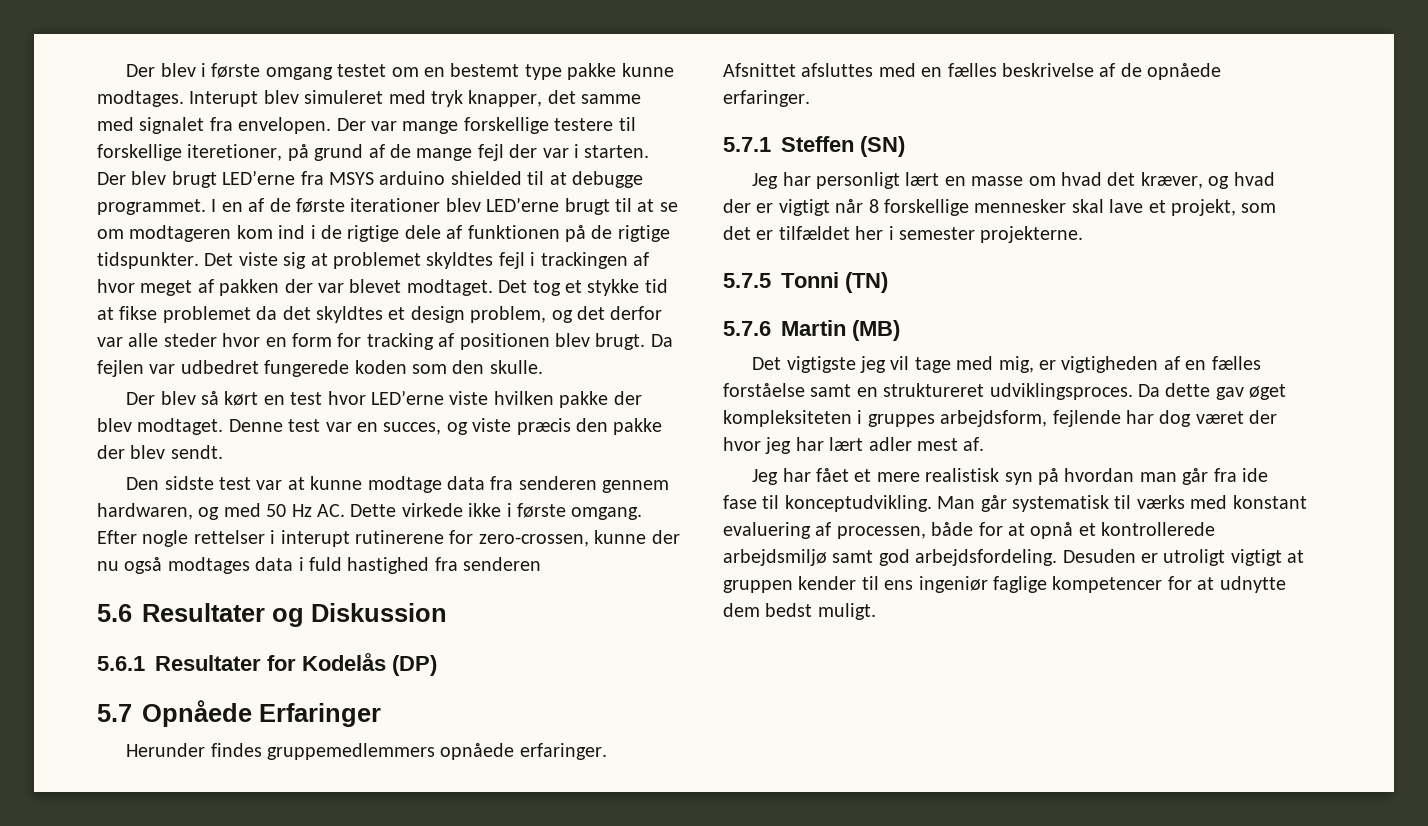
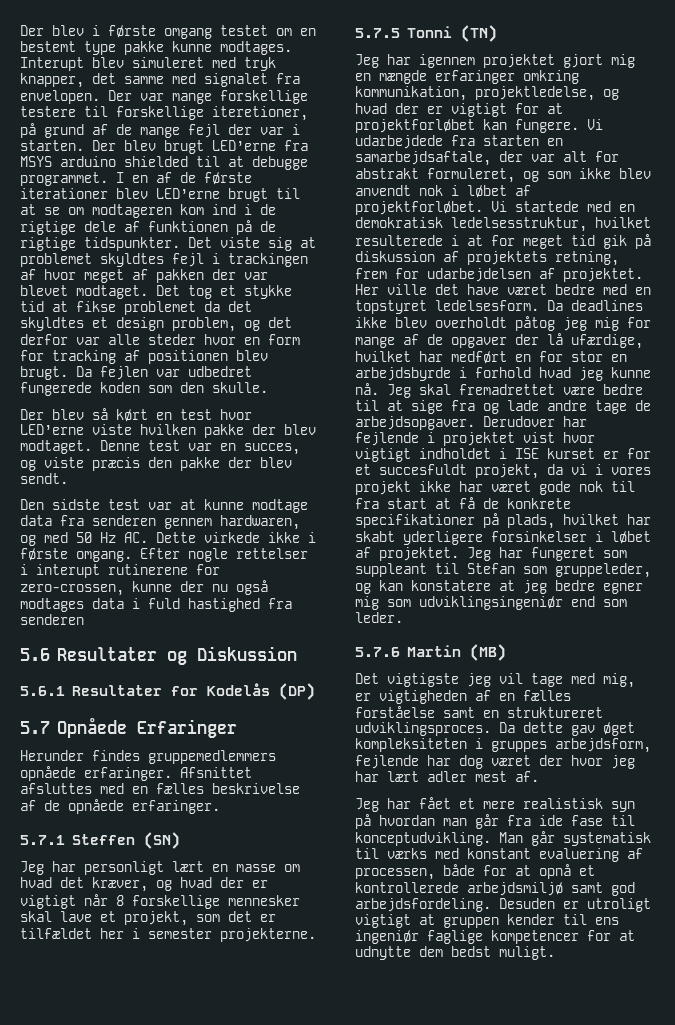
(888, 282) none -> [355,54,635,68] [355,70,579,84] [355,86,619,101] [355,103,563,117] [355,119,603,133] [355,135,563,149] [355,151,619,166] [355,168,651,183] [355,185,531,198] [355,201,635,215] [355,217,651,232] [355,234,651,249] [355,251,619,266] [355,268,643,282] [355,284,651,295] [355,300,643,314] [355,316,651,331] [355,333,643,349] [355,351,627,364] [355,367,651,381] [355,383,643,398] [355,400,651,414] [355,416,587,430] [355,432,595,446] [355,448,651,462] [355,464,651,479] [355,481,635,495] [355,497,571,509] [355,513,651,529] [355,531,651,545] [355,547,627,561] [355,563,651,578] [355,580,643,594] [355,596,627,610] [355,612,403,623] // Jeg har igennem projektet gjort mig en mængde erfaringer omkring kommunikation, projektledelse, og hvad der er vigtigt for at projektforløbet kan fungere. Vi udarbejdede fra starten en samarbejdsaftale, der var alt for abstrakt formuleret, og som ikke blev anvendt nok i løbet af projektforløbet. Vi startede med en demokratisk ledelsesstruktur, hvilket resulterede i at for meget tid gik på diskussion af projektets retning, frem for udarbejdelsen af projektet. Her ville det have været bedre med en topstyret ledelsesform. Da deadlines ikke blev overholdt påtog jeg mig for mange af de opgaver der lå ufærdige, hvilket har medført en for stor en arbejdsbyrde i forhold hvad jeg kunne nå. Jeg skal fremadrettet være bedre til at sige fra og lade andre tage de arbejdsopgaver. Derudover har fejlende i projektet vist hvor vigtigt indholdet i ISE kurset er for et succesfuldt projekt, da vi i vores projekt ikke har været gode nok til fra start at få de konkrete specifikationer på plads, hvilket har skabt yderligere forsinkelser i løbet af projektet. Jeg har fungeret som suppleant til Stefan som gruppeleder, og kan konstatere at jeg bedre egner mig som udviklingsingeniør end som leder.

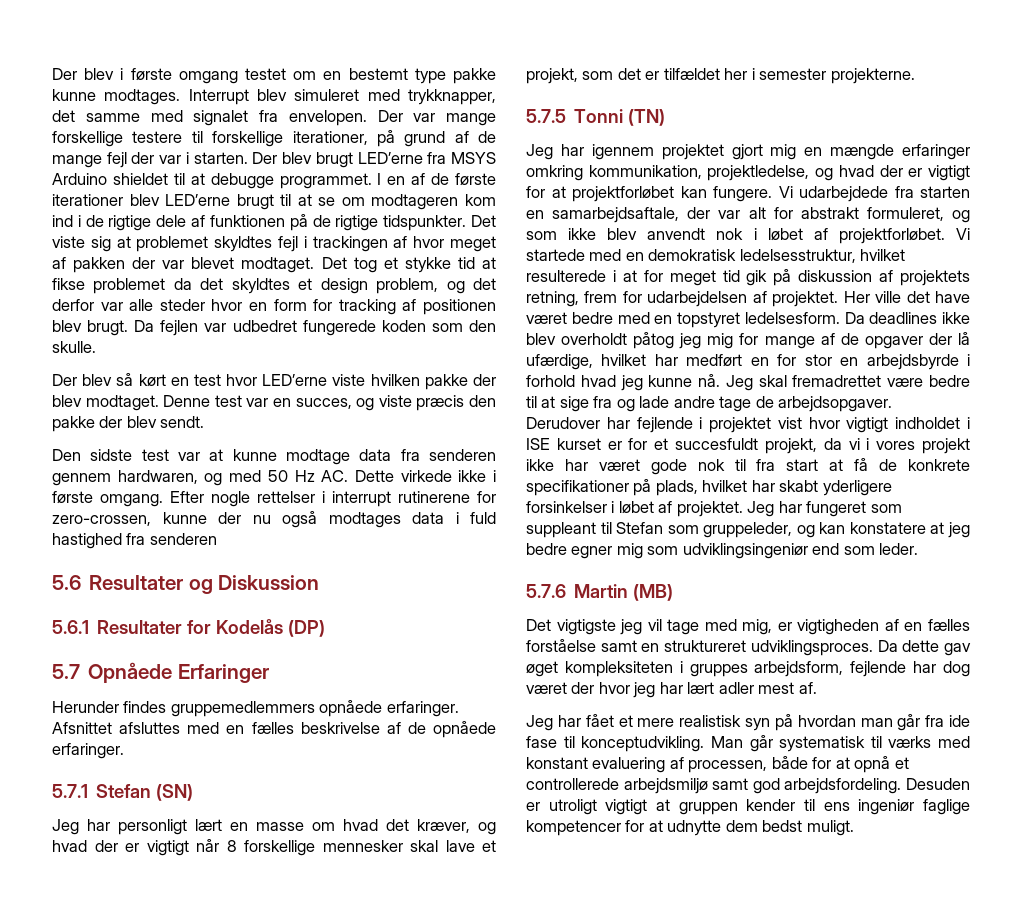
[20,57,84,71] Interupt -> [188,89,249,105] Interrupt
[244,57,276,71] [20,73,84,88] tryk knapper, -> [408,89,496,105] trykknapper,
[212,106,308,121] iteretioner, -> [292,131,368,145] iterationer,
[60,156,188,167] arduino shielded -> [52,173,168,185] Arduino shieldet
[36,564,100,578] interupt -> [332,491,391,507] interrupt
[71,834,135,845] Steffen -> [96,784,152,798] Stefan
[355,882,459,893] kontrollerede -> [526,778,619,790] controllerede

